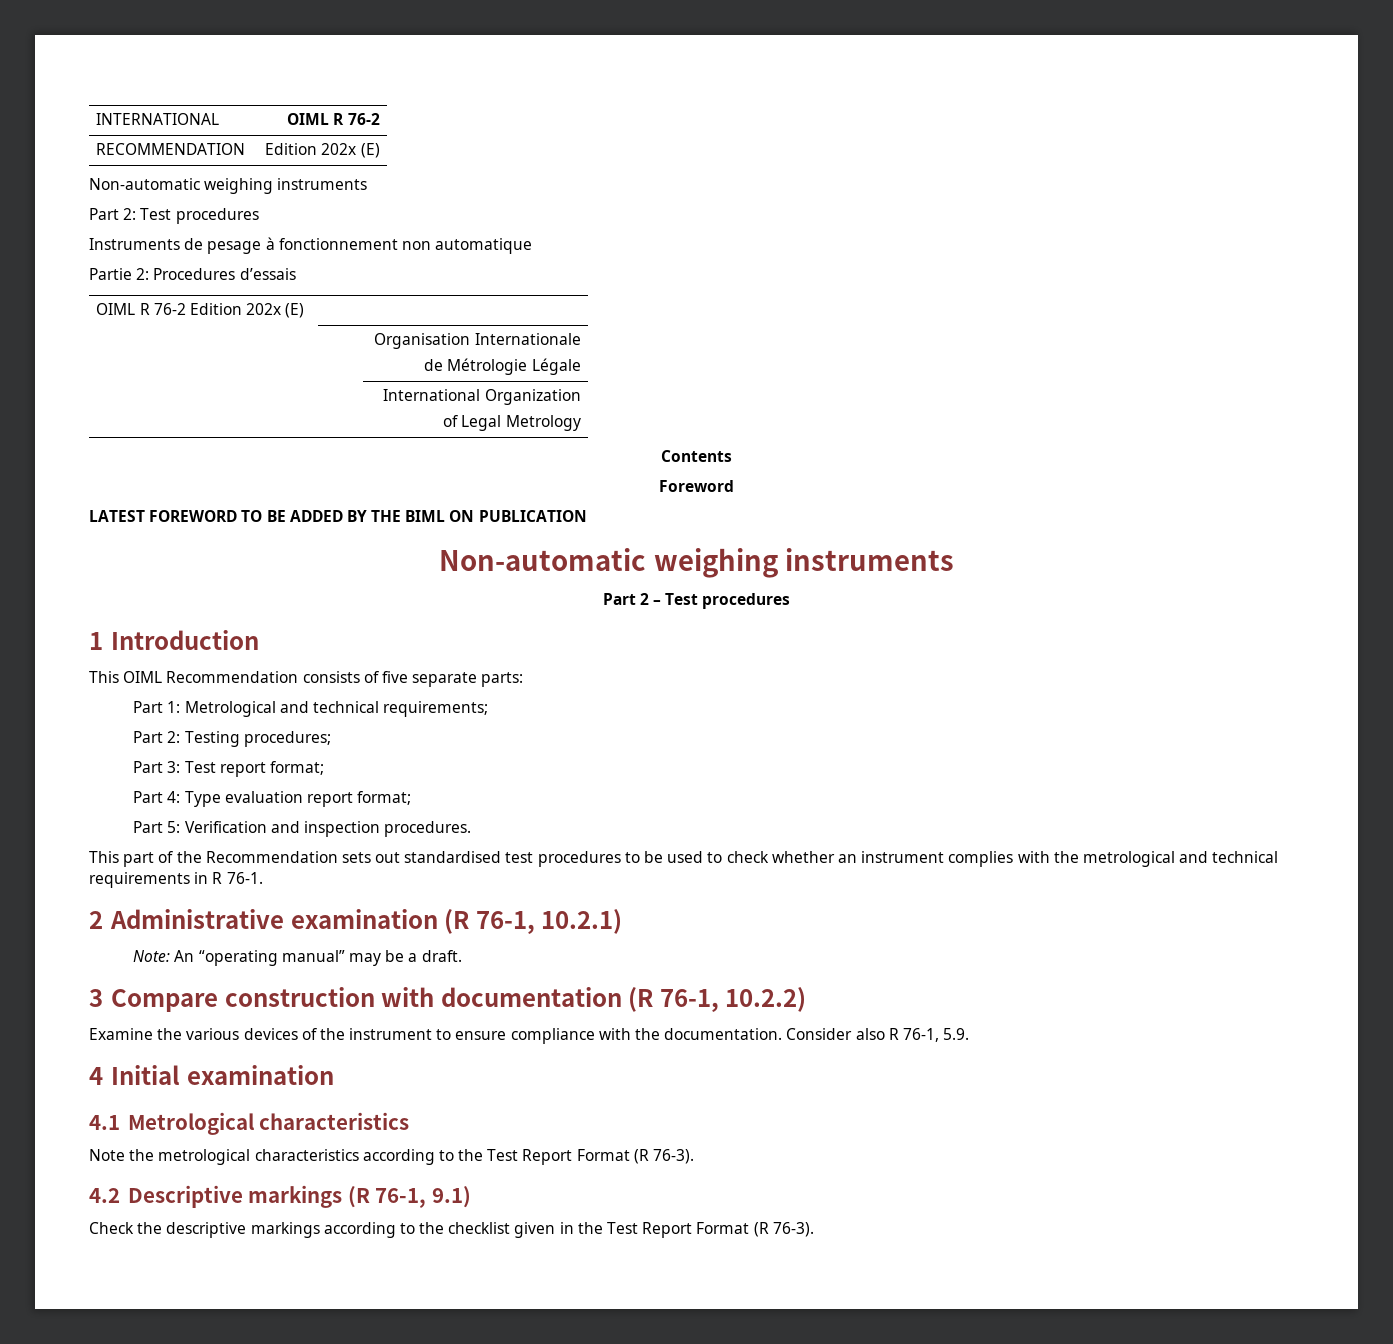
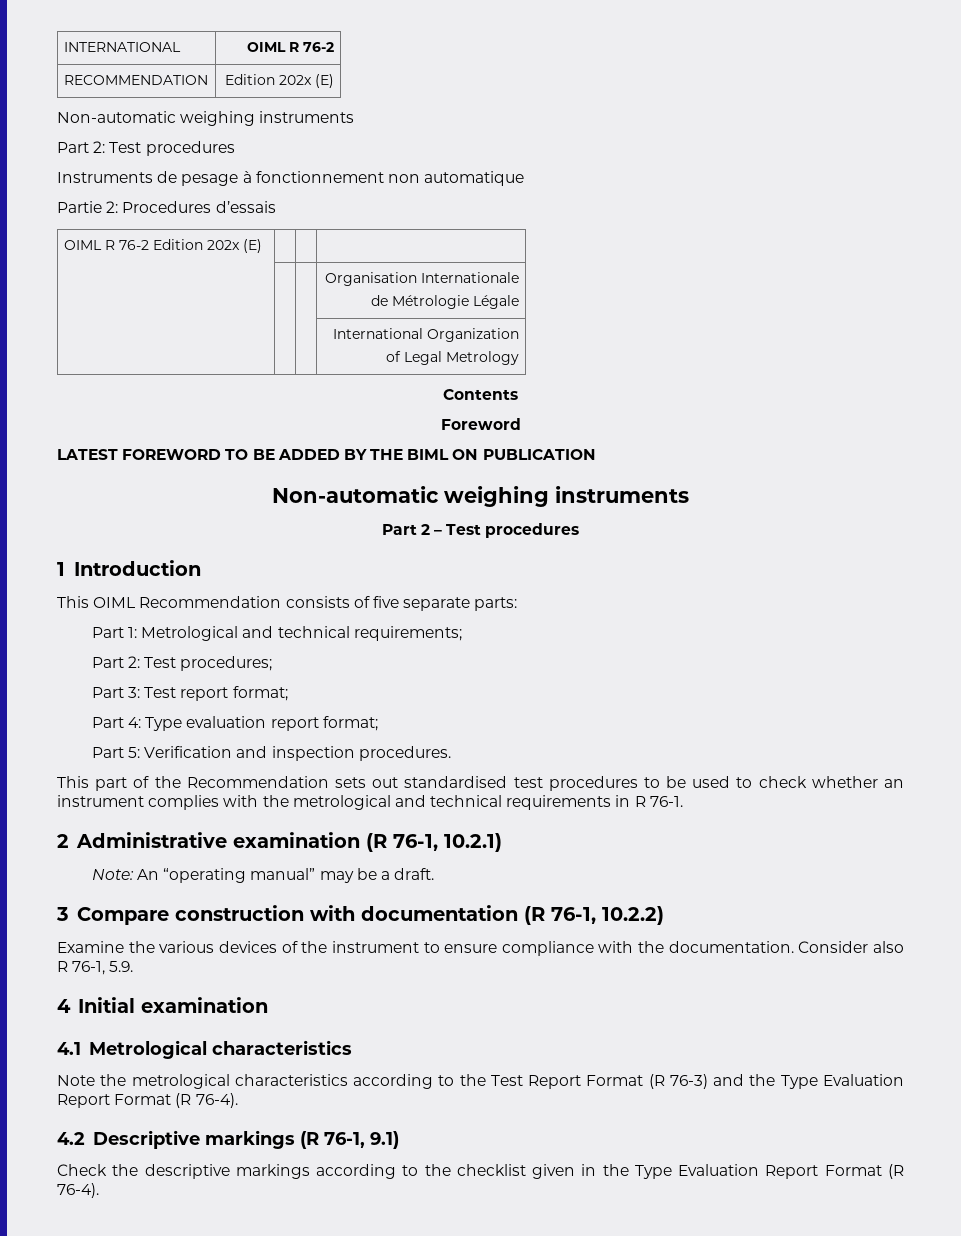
[184,731,240,747] Testing -> [144,657,177,668] Test
[653,1149,695,1164] 76-3). -> [669,1074,904,1089] [57,1093,238,1108] 76-3) and the Type Evaluation Report Format (R 76-4).
[607,1222,814,1238] Test Report Format (R 76-3). -> [634,1164,904,1179] [57,1183,99,1198] Type Evaluation Report Format (R 76-4).

